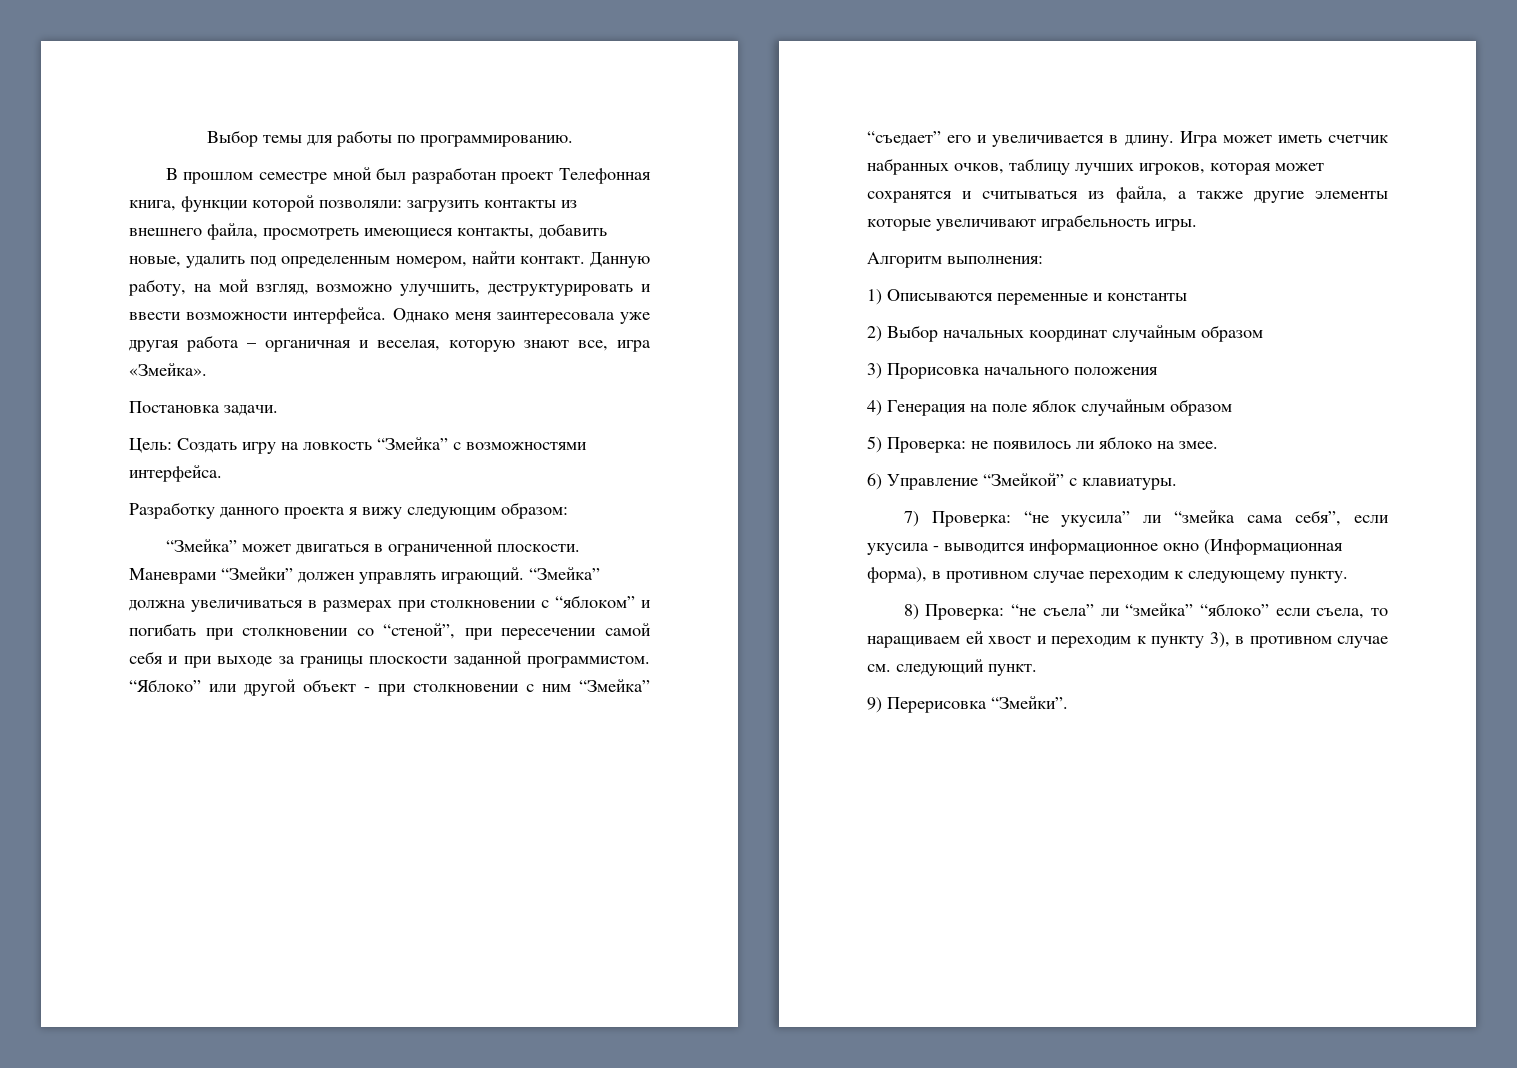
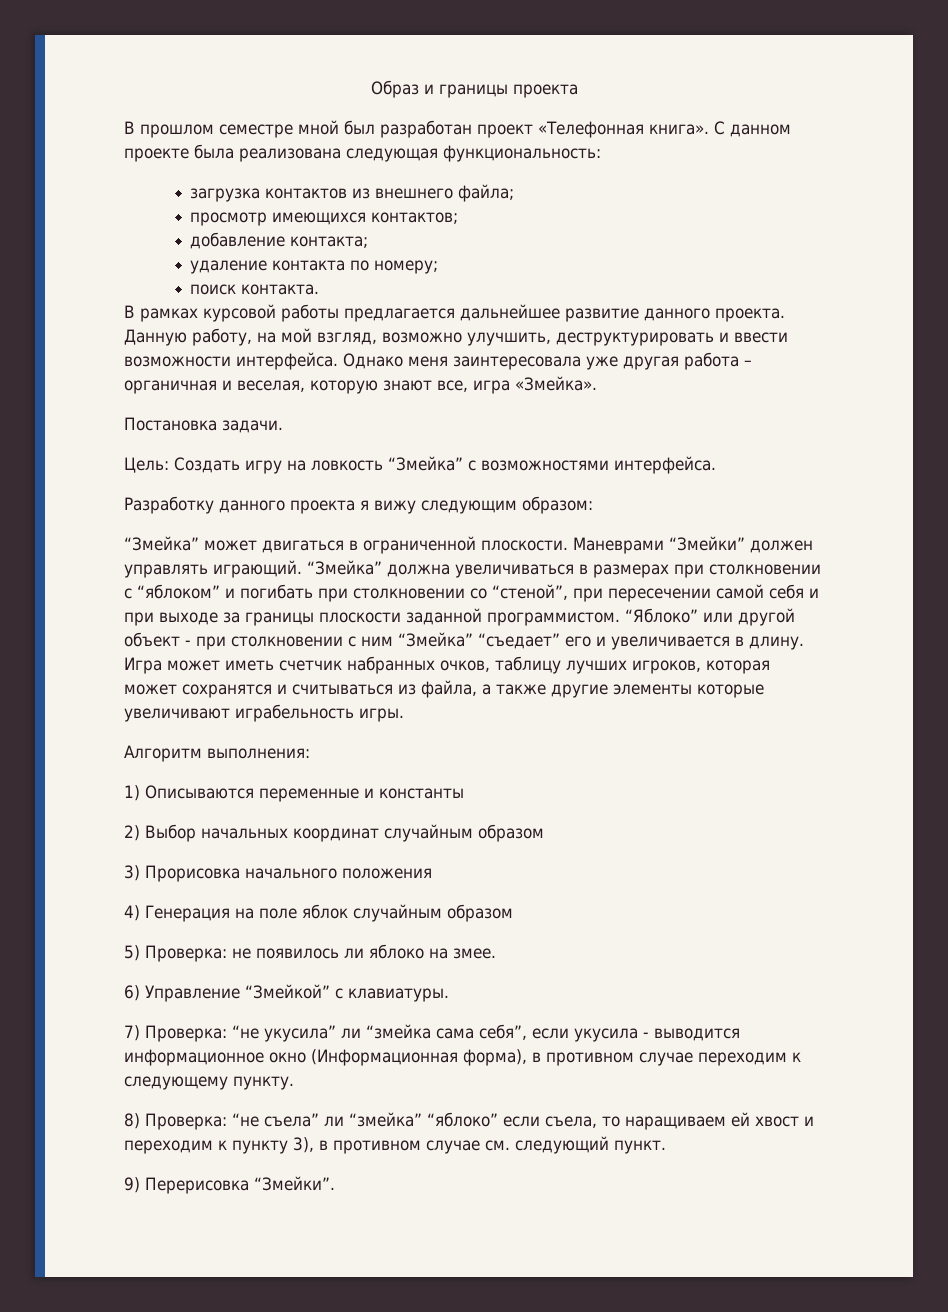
[206,130,573,147] Выбор темы для работы по программированию. -> [370,80,578,98] Образ и границы проекта
[559,168,651,184] [129,195,577,212] [129,223,607,240] [129,251,585,268] Телефонная книга, функции которой позволяли: загрузить контакты из внешнего файла, просмотреть имеющиеся контакты, добавить новые, удалить под определенным номером, найти контакт. -> [538,121,791,138] [124,144,601,162] [190,184,515,202] [190,212,459,226] [190,232,369,249] [190,260,439,274] [190,284,320,295] [124,304,785,322] «Телефонная книга». С данном проекте была реализована следующая функциональность: // загрузка контактов из внешнего файла; // просмотр имеющихся контактов; // добавление контакта; // удаление контакта по номеру; // поиск контакта. // В рамках курсовой работы предлагается дальнейшее развитие данного проекта.

